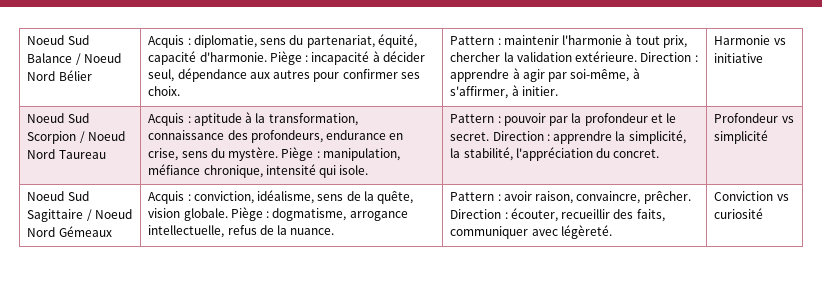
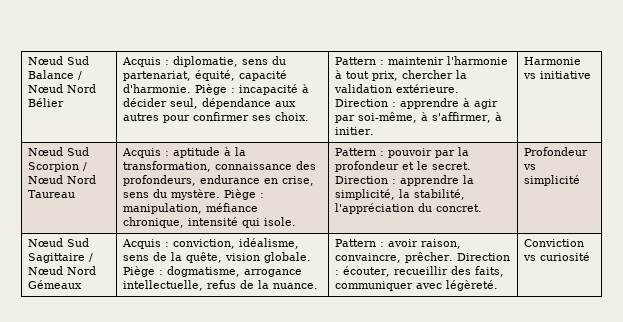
[27,35,65,45] Noeud -> [27,56,63,65] Nœud
[83,53,121,63] Noeud -> [27,84,63,93] Nœud
[27,113,65,123] Noeud -> [27,147,63,156] Nœud
[87,131,125,141] Noeud -> [27,175,63,184] Nœud
[27,191,65,201] Noeud -> [27,238,63,247] Nœud
[94,209,132,219] Noeud -> [27,266,63,275] Nœud

